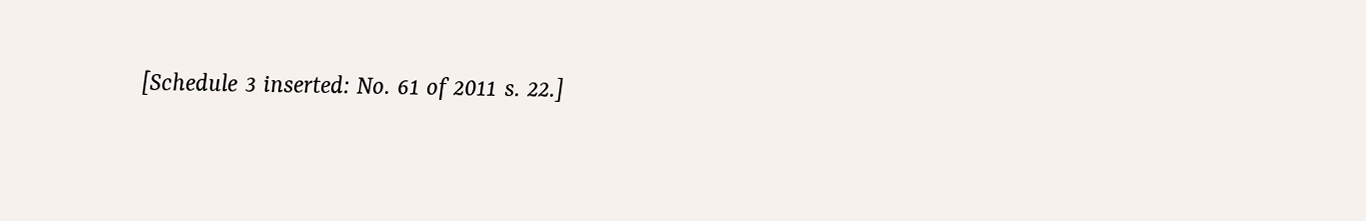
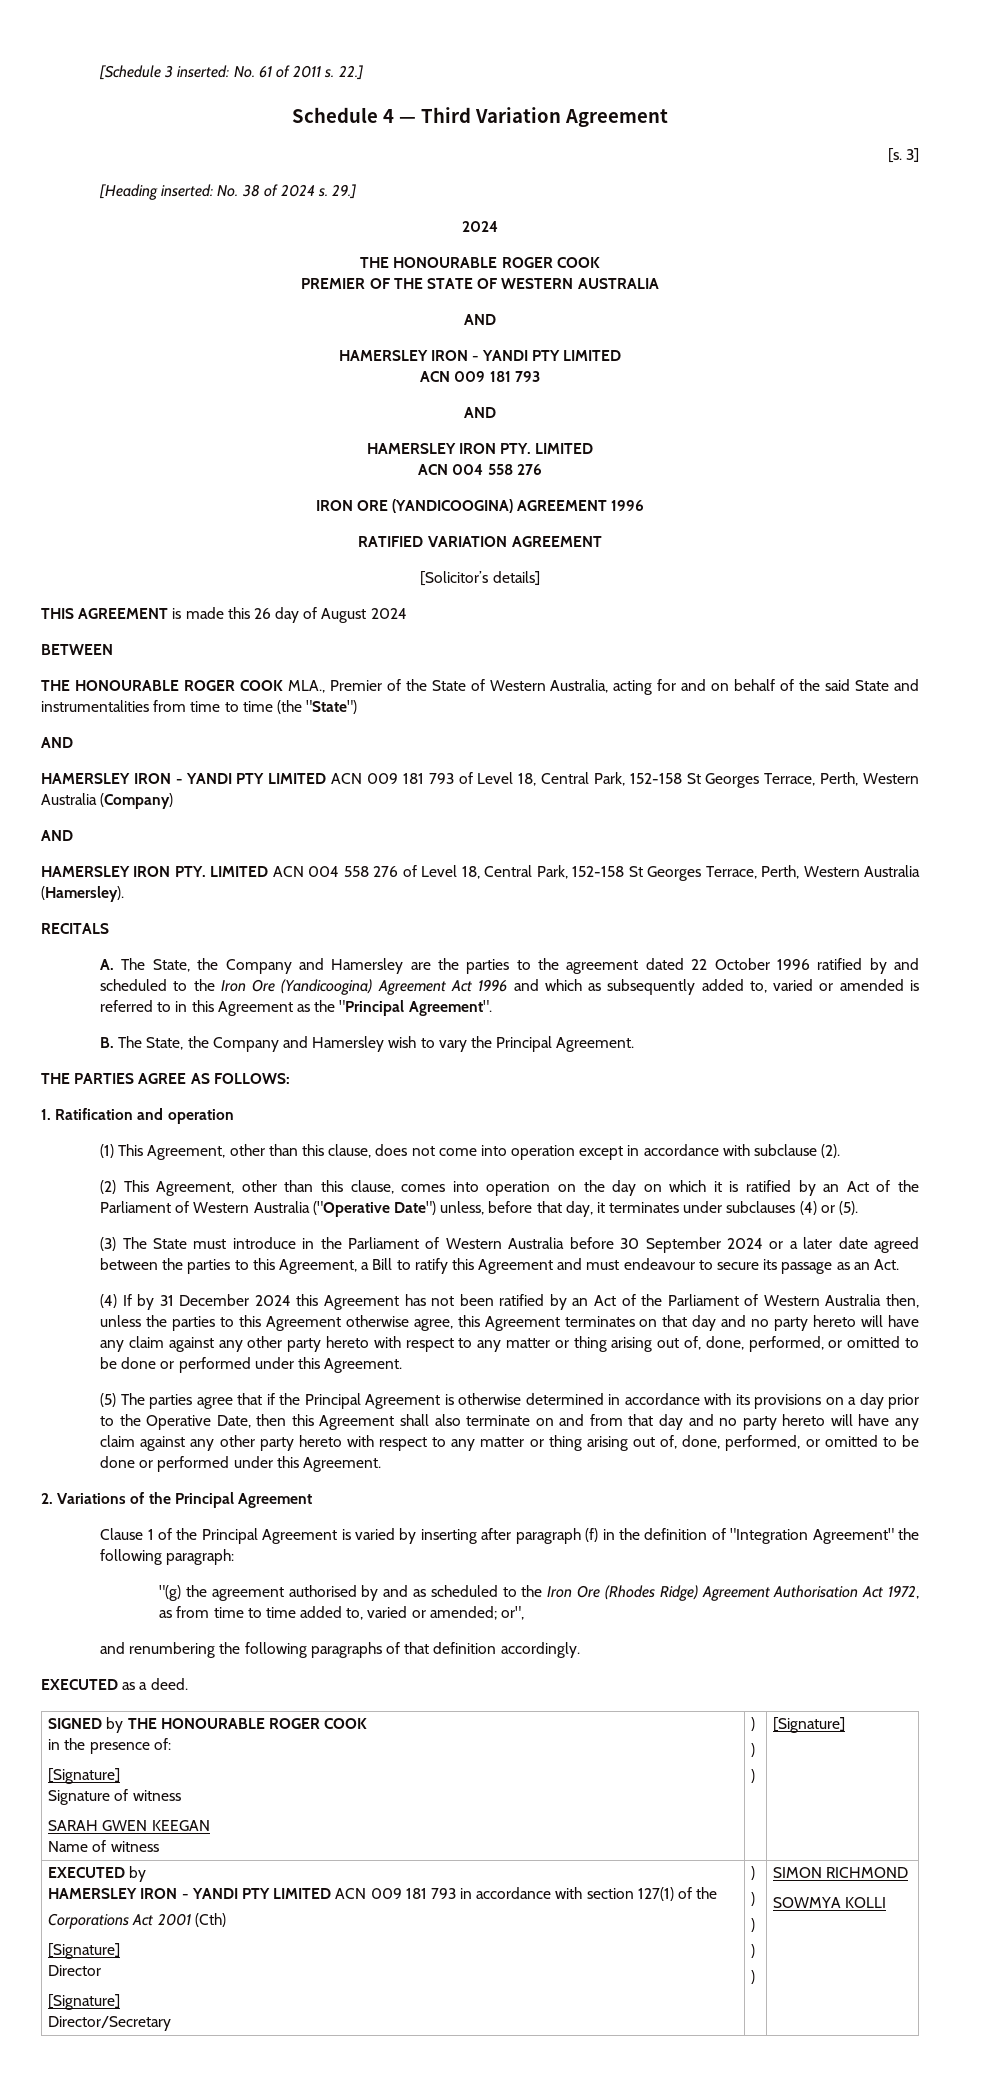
(564, 89) none -> [292,107,668,127] [887,148,919,163] [99,184,357,200] [462,221,498,232] [360,257,600,268] [301,278,659,289] [464,314,496,325] [338,350,622,361] [420,371,540,382] [464,407,496,418] [366,443,594,454] [418,464,542,475] [315,499,645,513] [358,536,602,547] [420,571,540,586] [41,607,407,623] [41,644,113,655] [41,679,920,695] [41,700,358,714] [41,737,73,748] [41,772,919,788] [41,793,174,809] [41,830,73,841] [41,865,921,881] [41,886,124,902] [41,923,109,934] [100,958,919,974] [100,979,920,995] [100,1000,492,1016] [100,1036,635,1052] [41,1073,290,1084] [41,1108,234,1124] [100,1144,841,1160] [100,1180,920,1196] [100,1201,859,1217] [100,1237,919,1253] [100,1258,899,1274] [100,1294,920,1310] [100,1315,919,1331] [100,1336,919,1352] [100,1357,403,1373] [100,1393,920,1409] [100,1414,920,1430] [100,1435,919,1451] [100,1456,382,1472] [41,1492,312,1508] [100,1528,919,1544] [100,1549,235,1565] [159,1585,919,1601] [159,1606,525,1620] [100,1642,580,1658] [41,1678,188,1690] [48,1717,368,1733] [48,1738,171,1754] [48,1768,121,1784] [48,1789,181,1805] [48,1820,210,1831] [48,1840,159,1852] [751,1717,756,1731] [751,1743,756,1757] [751,1769,756,1783] [773,1717,846,1733] [48,1866,147,1882] [48,1887,718,1901] [48,1913,226,1929] [48,1943,121,1959] [48,1965,102,1976] [48,1994,121,2010] [48,2016,172,2031] [751,1866,756,1880] [751,1892,756,1906] [751,1918,756,1932] [751,1944,756,1958] [751,1970,756,1984] [773,1867,909,1878] [773,1897,887,1908] // Schedule 4 — Third Variation Agreement // [s. 3] // [Heading inserted: No. 38 of 2024 s. 29.] // 2024 // THE HONOURABLE ROGER COOK // PREMIER OF THE STATE OF WESTERN AUSTRALIA // AND // HAMERSLEY IRON - YANDI PTY LIMITED // ACN 009 181 793 // AND // HAMERSLEY IRON PTY. LIMITED // ACN 004 558 276 // IRON ORE (YANDICOOGINA) AGREEMENT 1996 // RATIFIED VARIATION AGREEMENT // [Solicitor’s details] // THIS AGREEMENT is made this 26 day of August 2024 // BETWEEN // THE HONOURABLE ROGER COOK MLA., Premier of the State of Western Australia, acting for and on behalf of the said State and instrumentalities from time to time (the "State") // AND // HAMERSLEY IRON - YANDI PTY LIMITED ACN 009 181 793 of Level 18, Central Park, 152-158 St Georges Terrace, Perth, Western Australia (Company) // AND // HAMERSLEY IRON PTY. LIMITED ACN 004 558 276 of Level 18, Central Park, 152-158 St Georges Terrace, Perth, Western Australia (Hamersley). // RECITALS // A. The State, the Company and Hamersley are the parties to the agreement dated 22 October 1996 ratified by and scheduled to the Iron Ore (Yandicoogina) Agreement Act 1996 and which as subsequently added to, varied or amended is referred to in this Agreement as the "Principal Agreement". // B. The State, the Company and Hamersley wish to vary the Principal Agreement. // THE PARTIES AGREE AS FOLLOWS: // 1. Ratification and operation // (1) This Agreement, other than this clause, does not come into operation except in accordance with subclause (2). // (2) This Agreement, other than this clause, comes into operation on the day on which it is ratified by an Act of the Parliament of Western Australia ("Operative Date") unless, before that day, it terminates under subclauses (4) or (5). // (3) The State must introduce in the Parliament of Western Australia before 30 September 2024 or a later date agreed between the parties to this Agreement, a Bill to ratify this Agreement and must endeavour to secure its passage as an Act. // (4) If by 31 December 2024 this Agreement has not been ratified by an Act of the Parliament of Western Australia then, unless the parties to this Agreement otherwise agree, this Agreement terminates on that day and no party hereto will have any claim against any other party hereto with respect to any matter or thing arising out of, done, performed, or omitted to be done or performed under this Agreement. // (5) The parties agree that if the Principal Agreement is otherwise determined in accordance with its provisions on a day prior to the Operative Date, then this Agreement shall also terminate on and from that day and no party hereto will have any claim against any other party hereto with respect to any matter or thing arising out of, done, performed, or omitted to be done or performed under this Agreement. // 2. Variations of the Principal Agreement // Clause 1 of the Principal Agreement is varied by inserting after paragraph (f) in the definition of "Integration Agreement" the following paragraph: // "(g) the agreement authorised by and as scheduled to the Iron Ore (Rhodes Ridge) Agreement Authorisation Act 1972, as from time to time added to, varied or amended; or", // and renumbering the following paragraphs of that definition accordingly. // EXECUTED as a deed. // SIGNED by THE HONOURABLE ROGER COOK // in the presence of: // [Signature] // Signature of witness // SARAH GWEN KEEGAN // Name of witness | ) // ) // ) | [Signature] // EXECUTED by // HAMERSLEY IRON - YANDI PTY LIMITED ACN 009 181 793 in accordance with section 127(1) of the // Corporations Act 2001 (Cth) // [Signature] // Director // [Signature] // Director/Secretary | ) // ) // ) // ) // ) | SIMON RICHMOND // SOWMYA KOLLI

